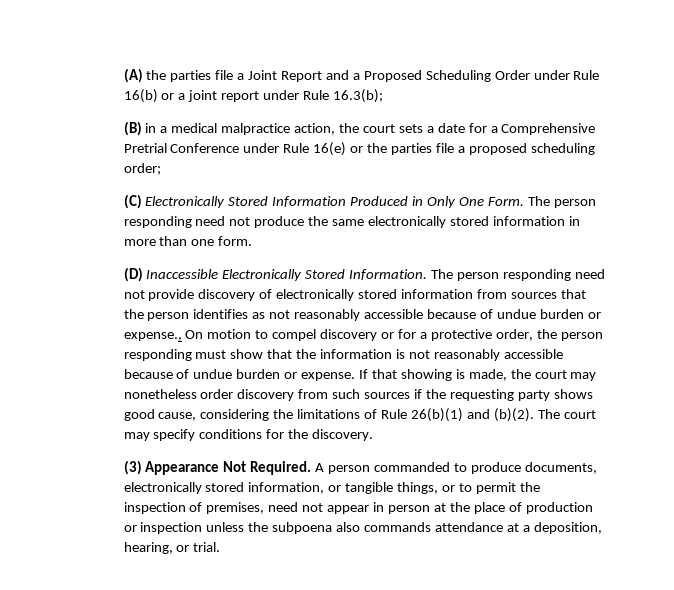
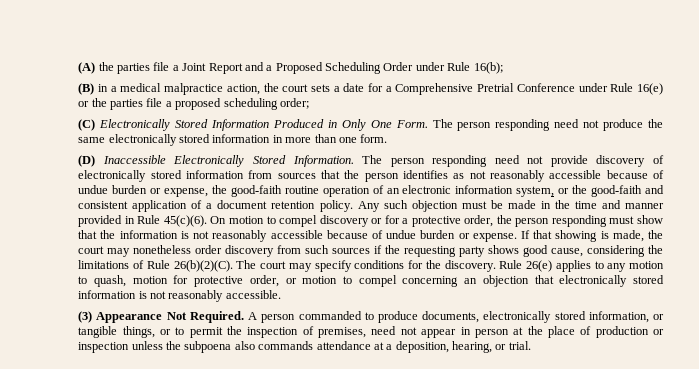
[123,89,383,103] 16(b) or a joint report under Rule 16.3(b); -> [473,62,503,74] 16(b);
[123,332,182,341] expense., -> [164,185,664,197] [78,200,664,212] [78,215,207,227] expense, the good-faith routine operation of an electronic information system, or the good-faith and consistent application of a document retention policy. Any such objection must be made in the time and manner provided in Rule 45(c)(6).
[410,408,534,422] 26(b)(1) and (b)(2). -> [173,260,233,272] 26(b)(2)(C).
(374, 435) none -> [499,260,664,272] [78,275,664,287] [78,290,281,302] Rule 26(e) applies to any motion to quash, motion for protective order, or motion to compel concerning an objection that electronically stored information is not reasonably accessible.

